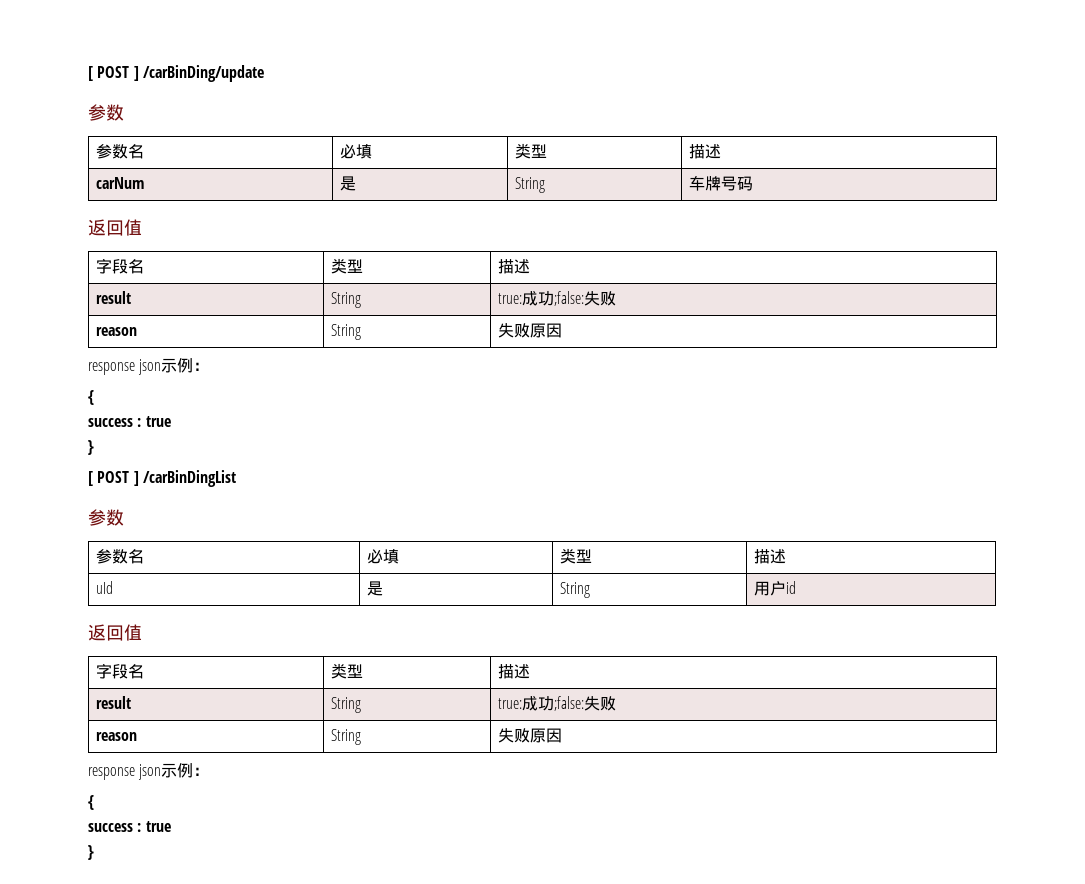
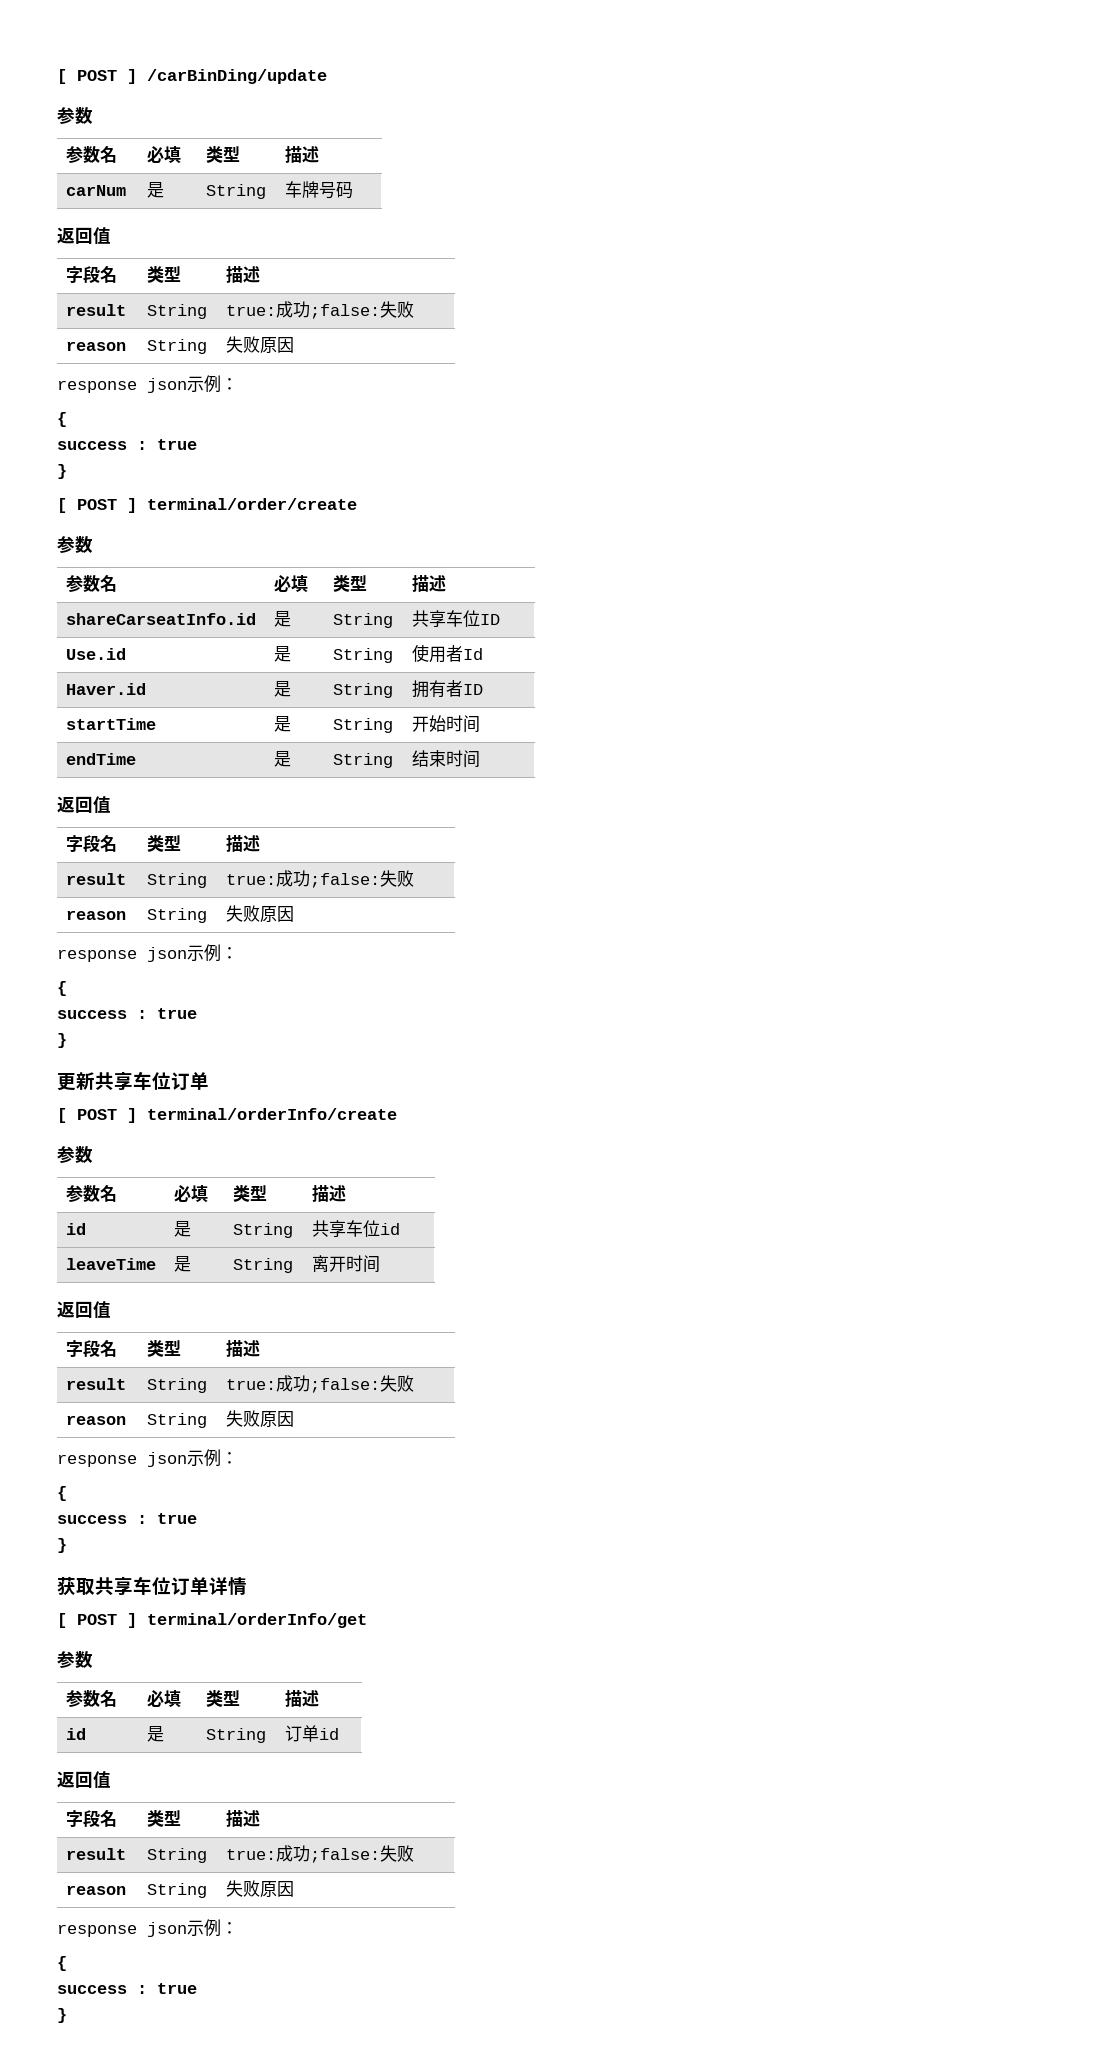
[142,470,236,487] [88,509,124,526] [95,549,144,564] [366,549,399,564] [559,548,592,564] [753,549,786,564] [95,581,113,594] [366,581,383,596] [559,582,590,598] [753,581,786,596] /carBinDingList // 参数 // 参数名 | 必填 | 类型 | 描述 // uId | 是 | String | 用户 -> [147,498,357,510] [57,536,93,554] [65,575,117,592] [273,575,308,592] [332,575,367,592] [411,575,446,592] [65,613,256,625] [273,611,291,627] [332,613,393,628] [411,610,500,628] [65,648,126,660] [273,646,291,662] [332,648,393,663] [411,644,483,663] [65,683,146,695] [273,681,291,697] [332,683,393,698] [411,680,483,698] [65,718,156,730] [273,716,291,732] [332,718,393,733] [411,715,480,733] [65,753,136,765] [273,751,291,767] [332,753,393,768] [411,750,480,768] [57,796,111,814] [65,835,117,852] [146,835,181,852] [225,835,260,852] [65,873,126,885] [146,873,207,888] [225,870,414,888] [65,910,126,920] [146,908,207,923] [225,905,294,922] [57,944,238,962] [57,981,67,996] [57,1008,197,1019] [57,1033,67,1048] [57,1071,209,1091] [57,1108,397,1123] [57,1146,93,1164] [65,1185,117,1202] [173,1185,208,1202] [232,1185,267,1202] [311,1185,346,1202] [65,1223,86,1235] [173,1221,191,1237] [232,1223,293,1238] [311,1220,400,1238] [65,1258,156,1270] [173,1256,191,1272] [232,1258,293,1273] [311,1255,380,1273] [57,1301,111,1319] [65,1340,117,1357] [146,1340,181,1357] [225,1340,260,1357] [65,1378,126,1390] [146,1378,207,1393] [225,1375,414,1393] [65,1415,126,1425] [146,1413,207,1428] [225,1410,294,1427] [57,1449,238,1467] [57,1486,67,1501] [57,1513,197,1524] [57,1538,67,1553] [57,1576,247,1596] [57,1613,367,1628] [57,1651,93,1669] [65,1690,117,1707] [146,1690,181,1707] [205,1690,240,1707] [284,1690,319,1707] [65,1728,86,1740] [146,1726,164,1742] [205,1728,266,1743] [284,1725,319,1742] terminal/order/create // 参数 // 参数名 | 必填 | 类型 | 描述 // shareCarseatInfo.id | 是 | String | 共享车位ID // Use.id | 是 | String | 使用者Id // Haver.id | 是 | String | 拥有者ID // startTime | 是 | String | 开始时间 // endTime | 是 | String | 结束时间 // 返回值 // 字段名 | 类型 | 描述 // result | String | true:成功;false:失败 // reason | String | 失败原因 // response json示例： // { // success : true // } // 更新共享车位订单 // [ POST ] terminal/orderInfo/create // 参数 // 参数名 | 必填 | 类型 | 描述 // id | 是 | String | 共享车位id // leaveTime | 是 | String | 离开时间 // 返回值 // 字段名 | 类型 | 描述 // result | String | true:成功;false:失败 // reason | String | 失败原因 // response json示例： // { // success : true // } // 获取共享车位订单详情 // [ POST ] terminal/orderInfo/get // 参数 // 参数名 | 必填 | 类型 | 描述 // id | 是 | String | 订单

